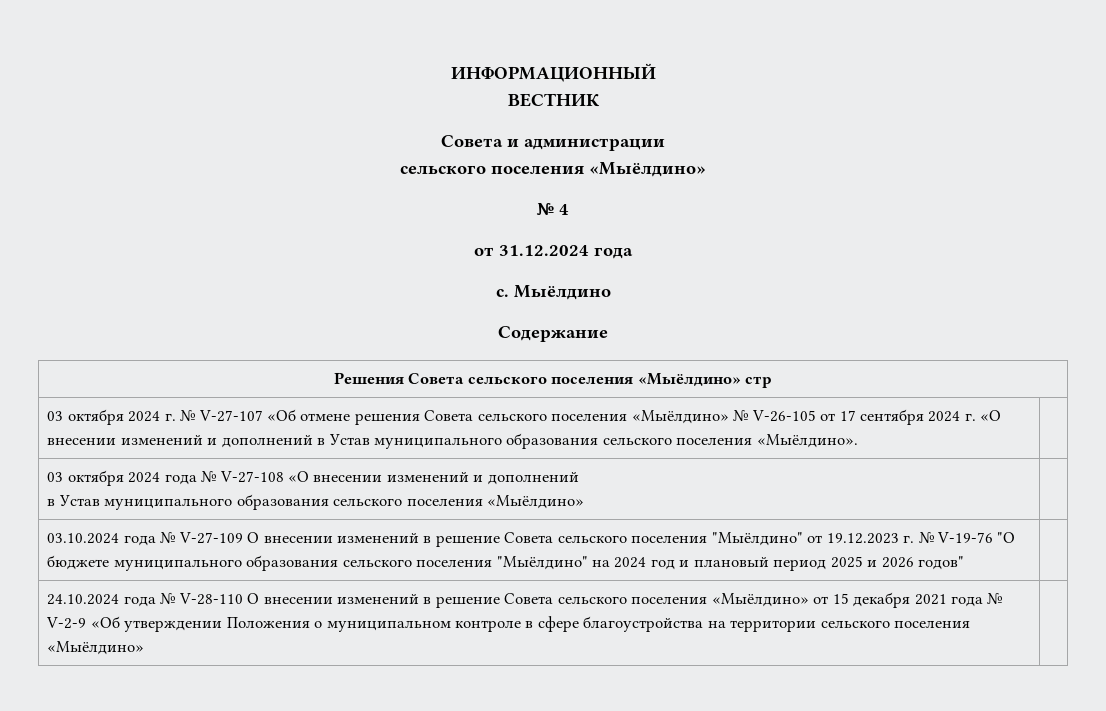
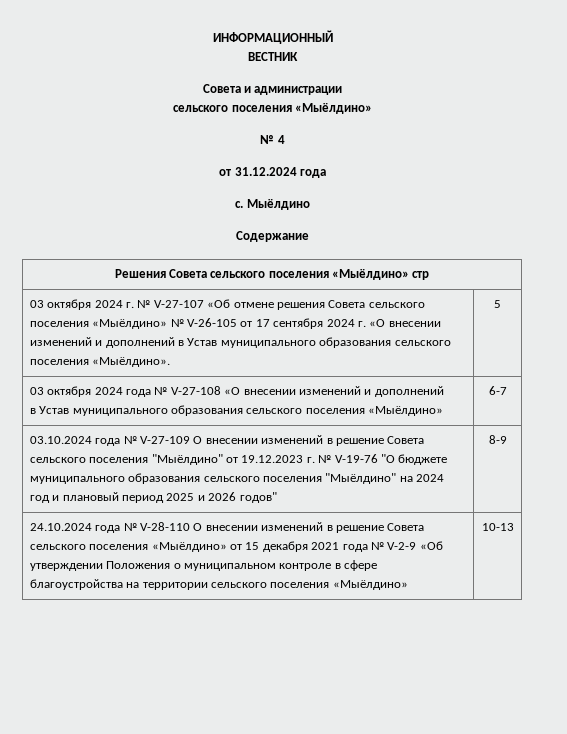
(858, 441) none -> [494,300,501,308] 5
(585, 502) none -> [488,386,507,395] 6-7
(965, 563) none -> [488,435,507,444] 8-9
(145, 648) none -> [481,523,514,531] 10-13

